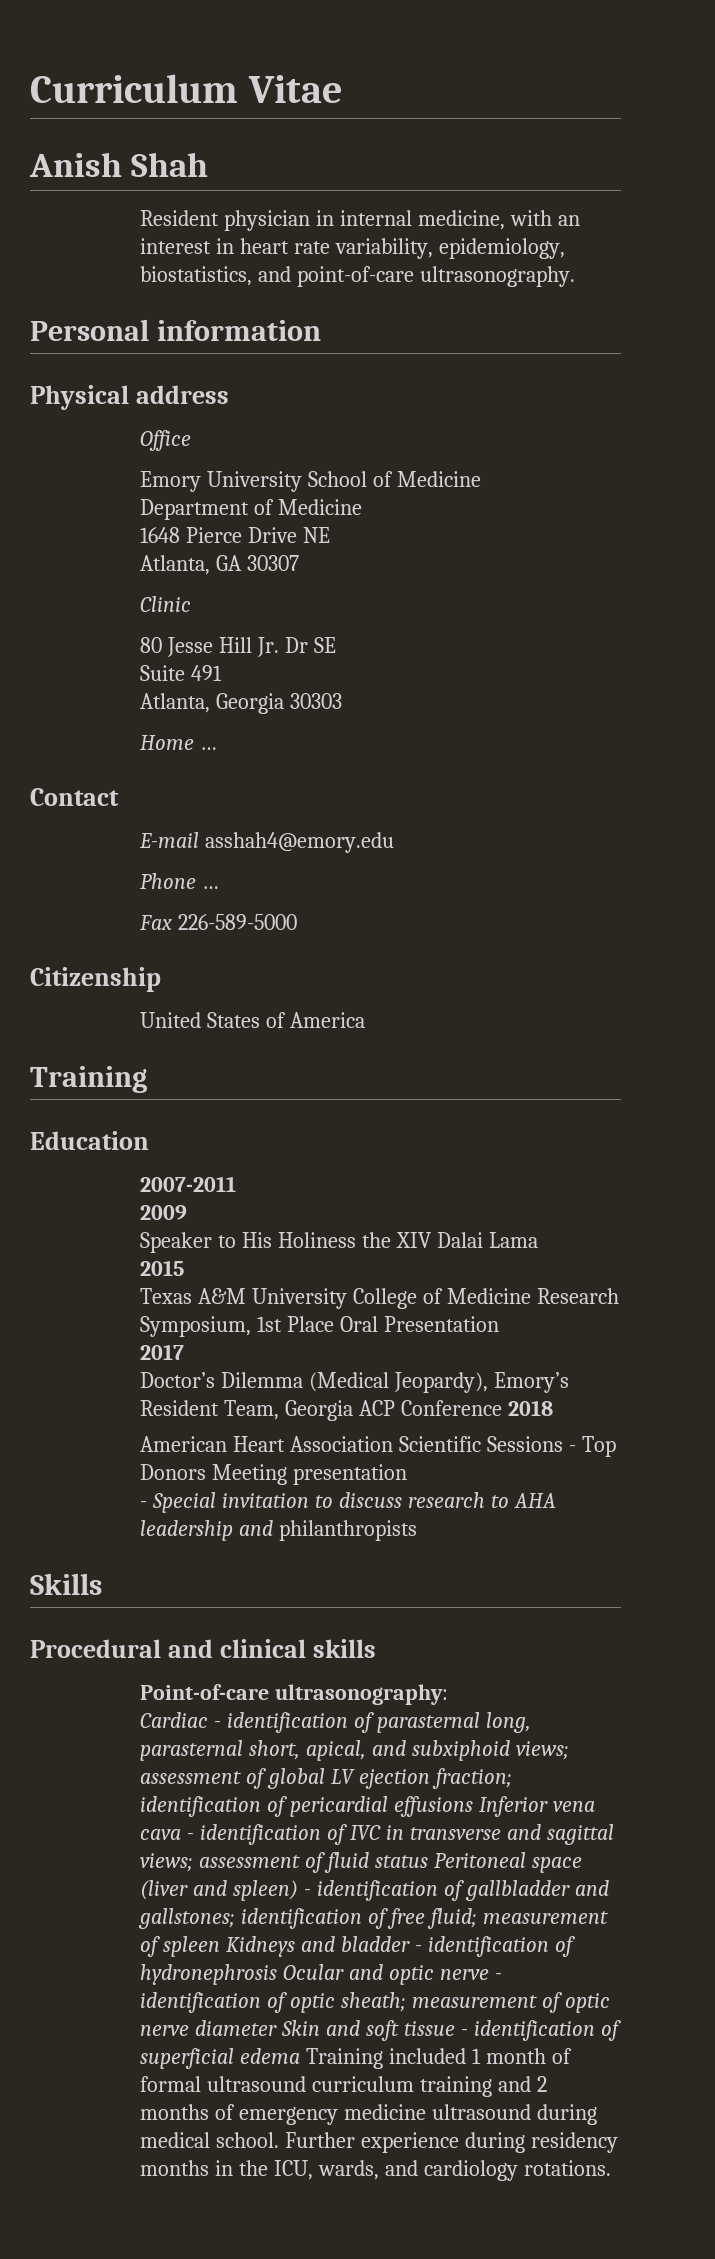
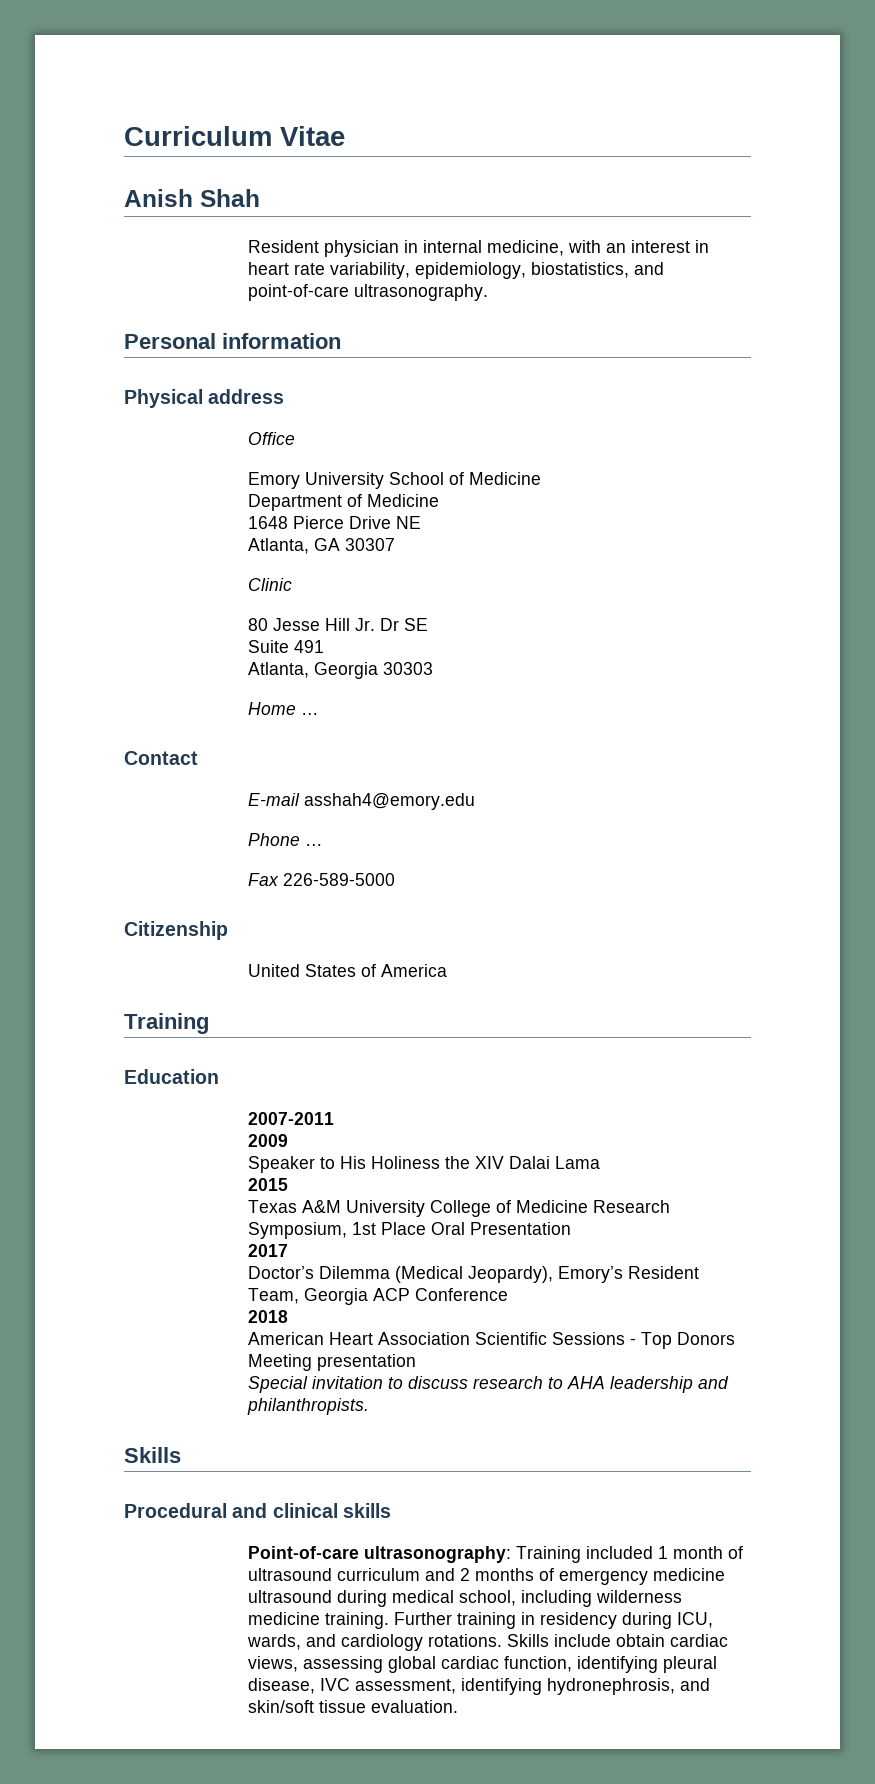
(502, 1408) none -> (508, 1294) //
[140,1501,148,1508] - -> (416, 1362) none
[278,1520,417,1541] philanthropists -> [246,1398,369,1415] philanthropists.
[140,1712,531,1733] [140,1740,569,1761] [140,1768,512,1789] [140,1796,595,1817] [140,1824,614,1845] [140,1852,582,1873] [140,1880,609,1901] [138,1908,608,1929] [140,1936,575,1957] [140,1964,502,1985] [140,1992,610,2013] [140,2020,621,2041] [140,2048,300,2069] // Cardiac - identification of parasternal long, parasternal short, apical, and subxiphoid views; assessment of global LV ejection fraction; identification of pericardial effusions Inferior vena cava - identification of IVC in transverse and sagittal views; assessment of fluid status Peritoneal space (liver and spleen) - identification of gallbladder and gallstones; identification of free fluid; measurement of spleen Kidneys and bladder - identification of hydronephrosis Ocular and optic nerve - identification of optic sheath; measurement of optic nerve diameter Skin and soft tissue - identification of superficial edema -> (511, 1554) none
[140,2076,202,2092] formal -> (743, 1552) none
[419,2076,492,2097] training -> (420, 1574) none
[215,2132,618,2153] [140,2160,268,2176] school. Further experience during residency months in the -> [458,1590,682,1607] [247,1612,672,1629] school, including wilderness medicine training. Further training in residency during
(611, 2168) none -> [506,1634,728,1647] [247,1656,717,1673] [247,1678,710,1695] [247,1700,458,1713] Skills include obtain cardiac views, assessing global cardiac function, identifying pleural disease, IVC assessment, identifying hydronephrosis, and skin/soft tissue evaluation.

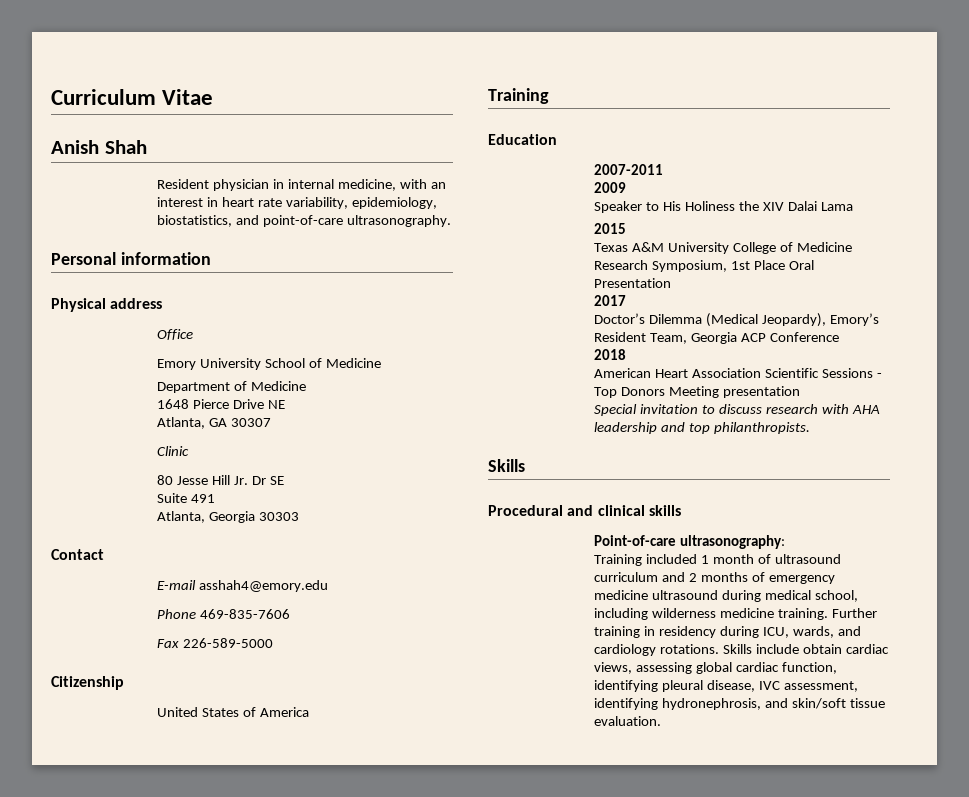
[247,702,319,715] // Home … -> (300, 516) none
[304,844,323,846] … -> [200,609,291,619] 469-835-7606
[547,1377,563,1389] to -> [821,404,849,414] with
(729, 1382) none -> [689,423,711,434] top
(511, 1554) none -> (786, 542) //

